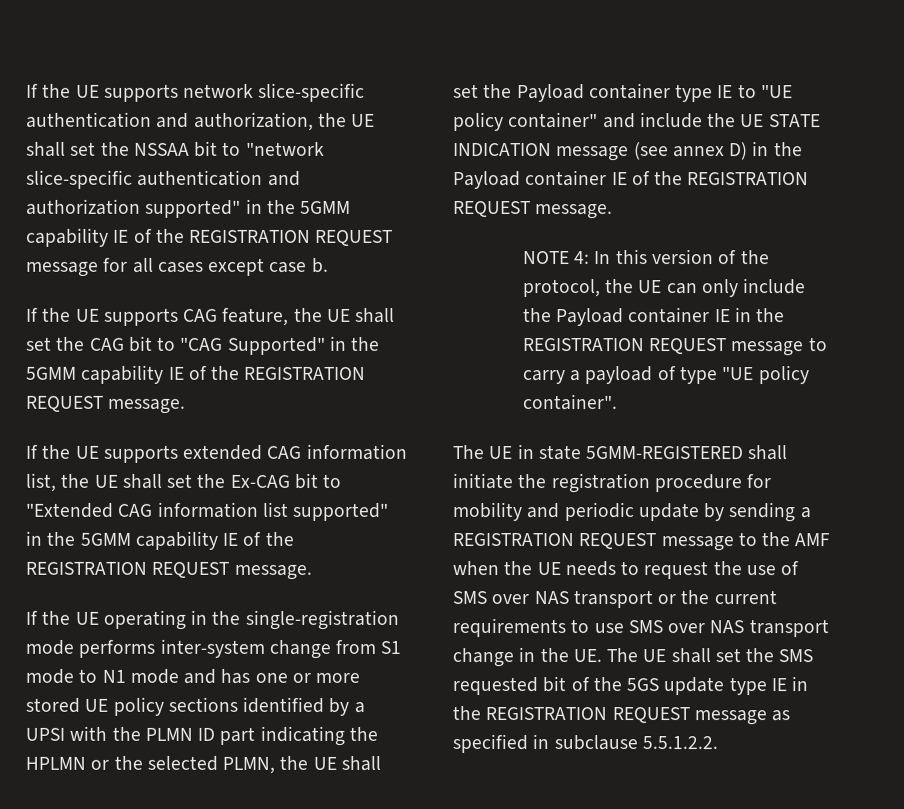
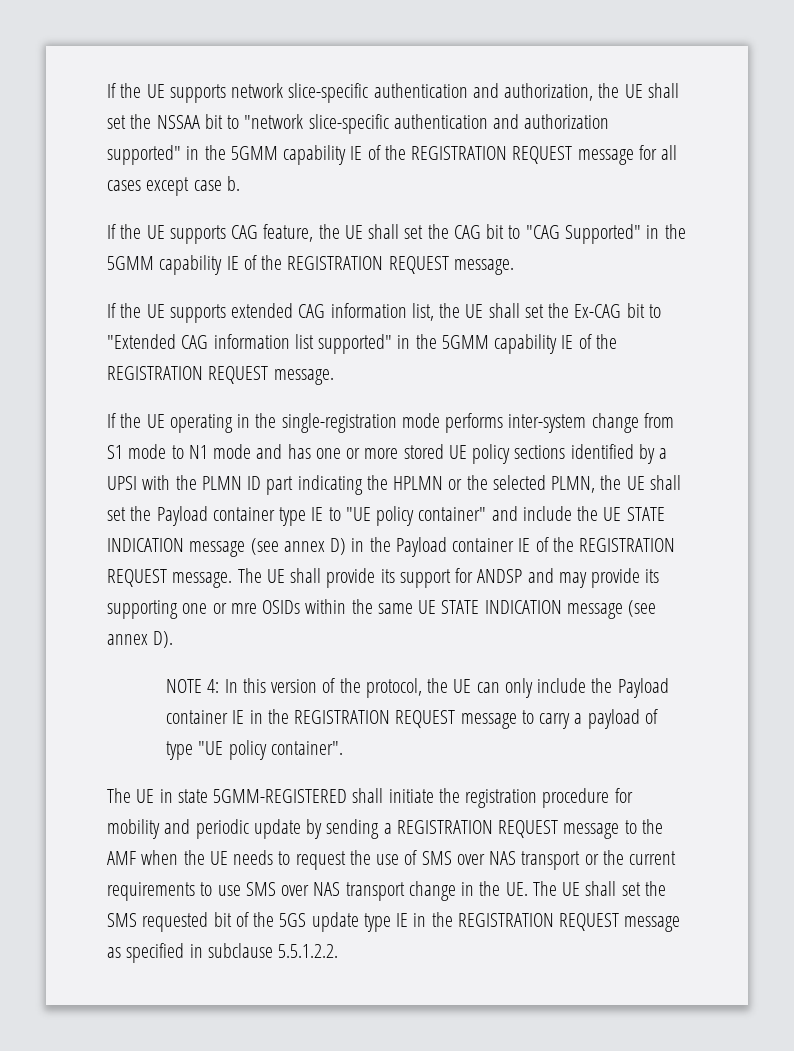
(614, 212) none -> [237,568,660,588] [107,599,657,619] [107,631,174,648] The UE shall provide its support for ANDSP and may provide its supporting one or mre OSIDs within the same UE STATE INDICATION message (see annex D).

